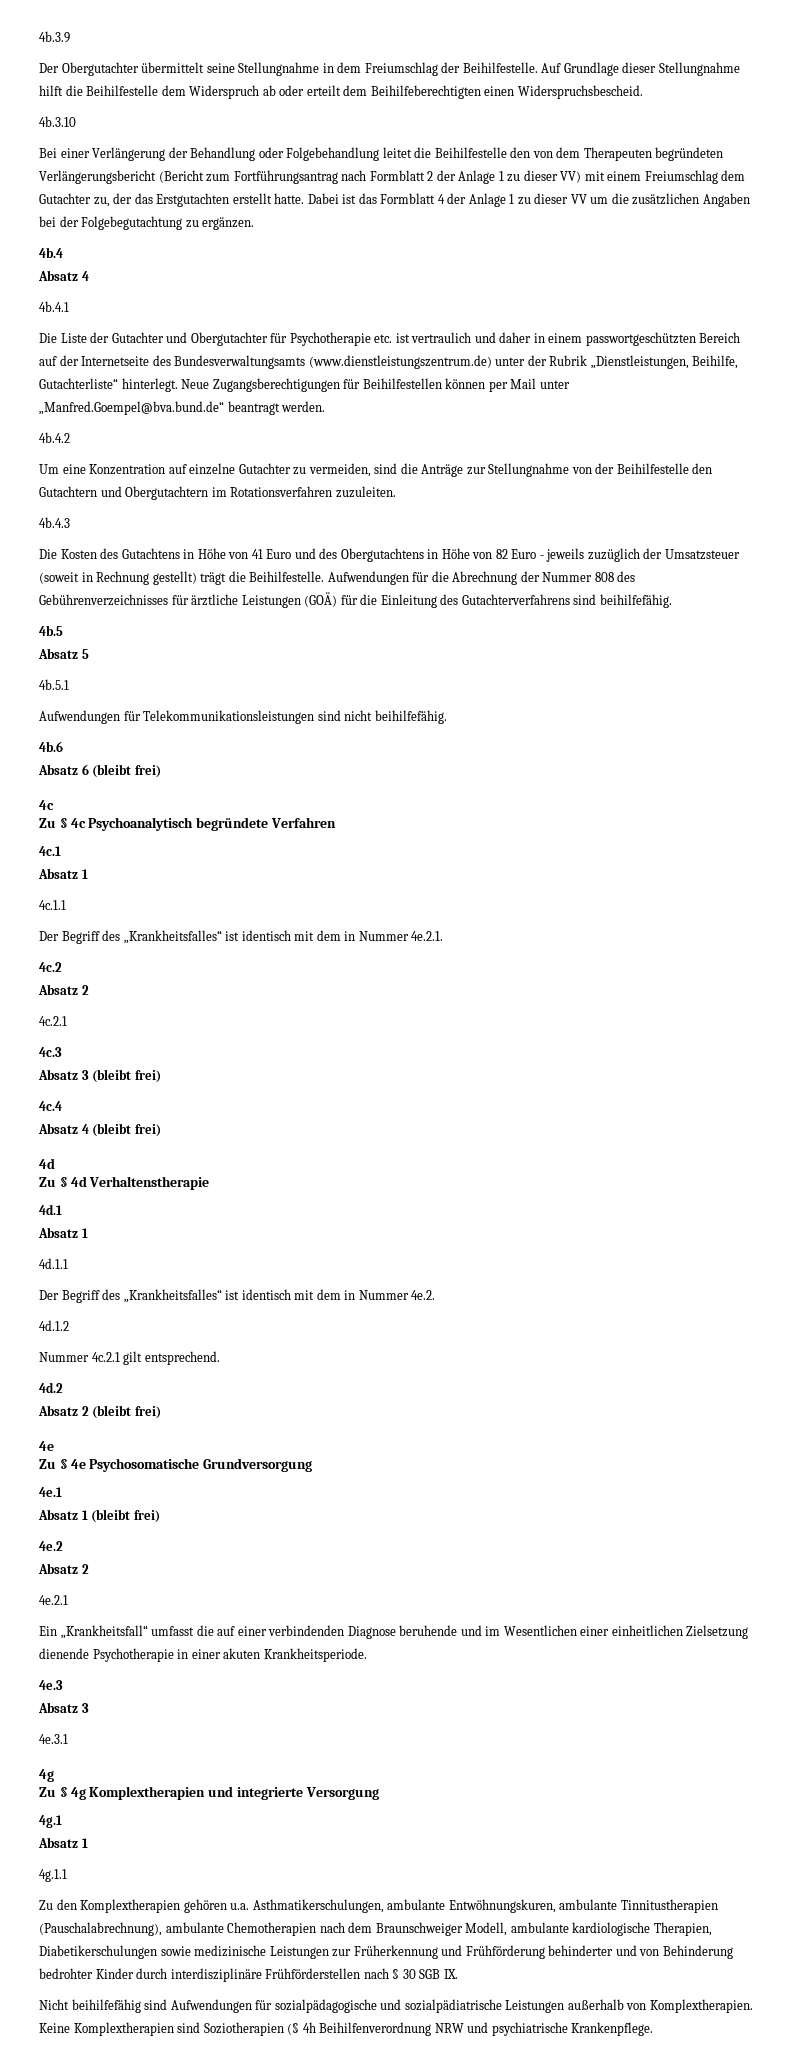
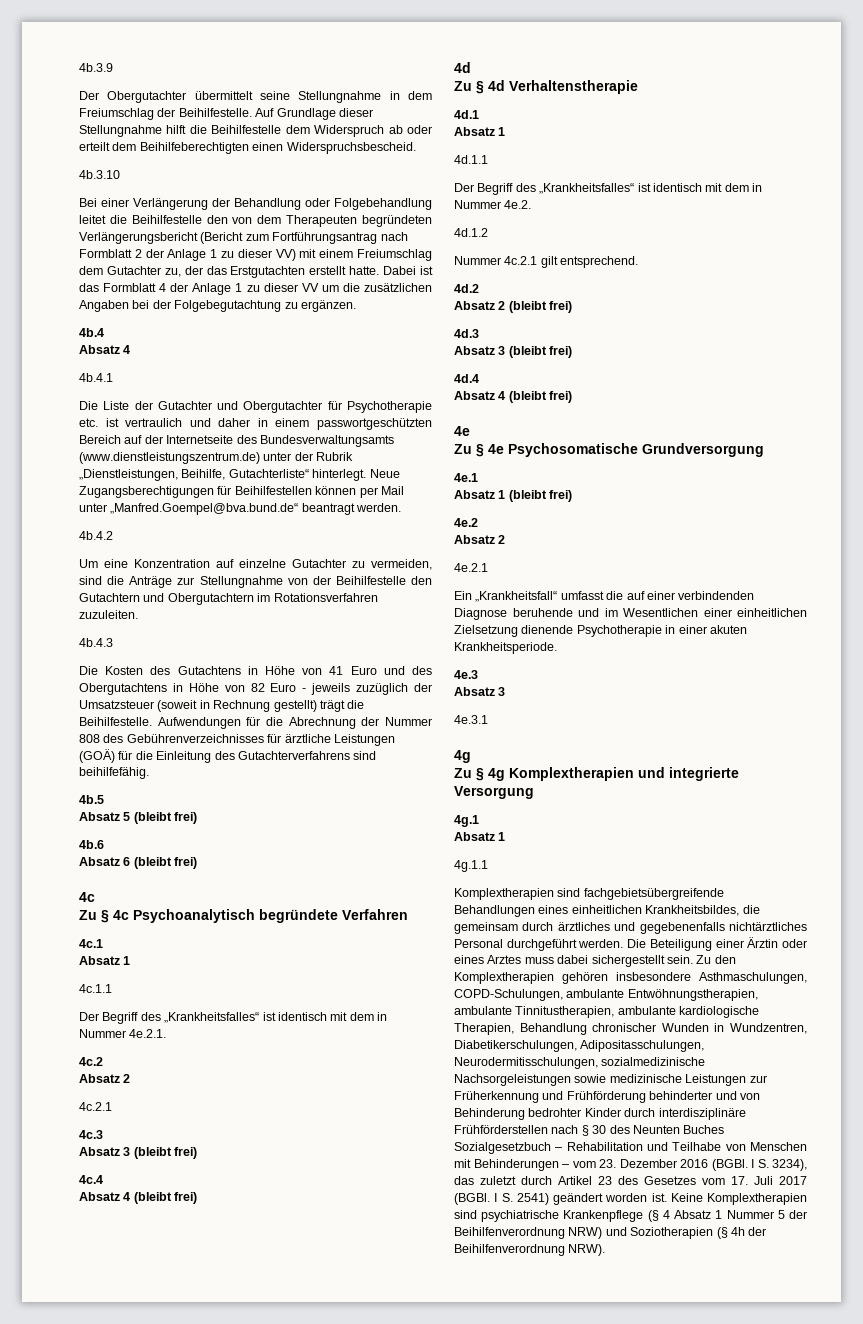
[39,679,69,690] [39,710,447,724] // 4b.5.1 // Aufwendungen für Telekommunikationsleistungen sind nicht beihilfefähig. -> [133,812,198,824] (bleibt frei)
(161, 1412) none -> [454,329,479,338] [454,346,573,358] [454,374,479,383] [454,391,573,403] // 4d.3 // Absatz 3 (bleibt frei) // 4d.4 // Absatz 4 (bleibt frei)
[39,1899,718,1913] [39,1922,712,1936] [39,1945,157,1959] Zu den Komplextherapien gehören u.a. Asthmatikerschulungen, ambulante Entwöhnungskuren, ambulante Tinnitustherapien (Pauschalabrechnung), ambulante Chemotherapien nach dem Braunschweiger Modell, ambulante kardiologische Therapien, Diabetikerschulungen -> [454,888,724,900] [454,905,760,917] [454,922,807,934] [454,937,807,951] [454,955,736,967] [454,972,807,984] [454,989,758,1001] [454,1006,760,1018] [454,1023,807,1035] [454,1040,705,1052] [454,1057,706,1069] [454,1074,571,1086] Komplextherapien sind fachgebietsübergreifende Behandlungen eines einheitlichen Krankheitsbildes, die gemeinsam durch ärztliches und gegebenenfalls nichtärztliches Personal durchgeführt werden. Die Beteiligung einer Ärztin oder eines Arztes muss dabei sichergestellt sein. Zu den Komplextherapien gehören insbesondere Asthmaschulungen, COPD-Schulungen, ambulante Entwöhnungstherapien, ambulante Tinnitustherapien, ambulante kardiologische Therapien, Behandlung chronischer Wunden in Wundzentren, Diabetikerschulungen, Adipositasschulungen, Neurodermitisschulungen, sozialmedizinische Nachsorgeleistungen
[419,1969,458,1979] [39,1999,753,2013] [39,2022,654,2036] SGB IX. // Nicht beihilfefähig sind Aufwendungen für sozialpädagogische und sozialpädiatrische Leistungen außerhalb von Komplextherapien. Keine Komplextherapien sind Soziotherapien (§ 4h Beihilfenverordnung NRW und psychiatrische Krankenpflege. -> [609,1125,725,1134] [454,1142,807,1154] [454,1159,807,1171] [454,1176,807,1185] [454,1193,807,1205] [454,1210,807,1222] [454,1227,767,1239] [454,1244,606,1256] des Neunten Buches Sozialgesetzbuch – Rehabilitation und Teilhabe von Menschen mit Behinderungen – vom 23. Dezember 2016 (BGBl. I S. 3234), das zuletzt durch Artikel 23 des Gesetzes vom 17. Juli 2017 (BGBl. I S. 2541) geändert worden ist. Keine Komplextherapien sind psychiatrische Krankenpflege (§ 4 Absatz 1 Nummer 5 der Beihilfenverordnung NRW) und Soziotherapien (§ 4h der Beihilfenverordnung NRW).

